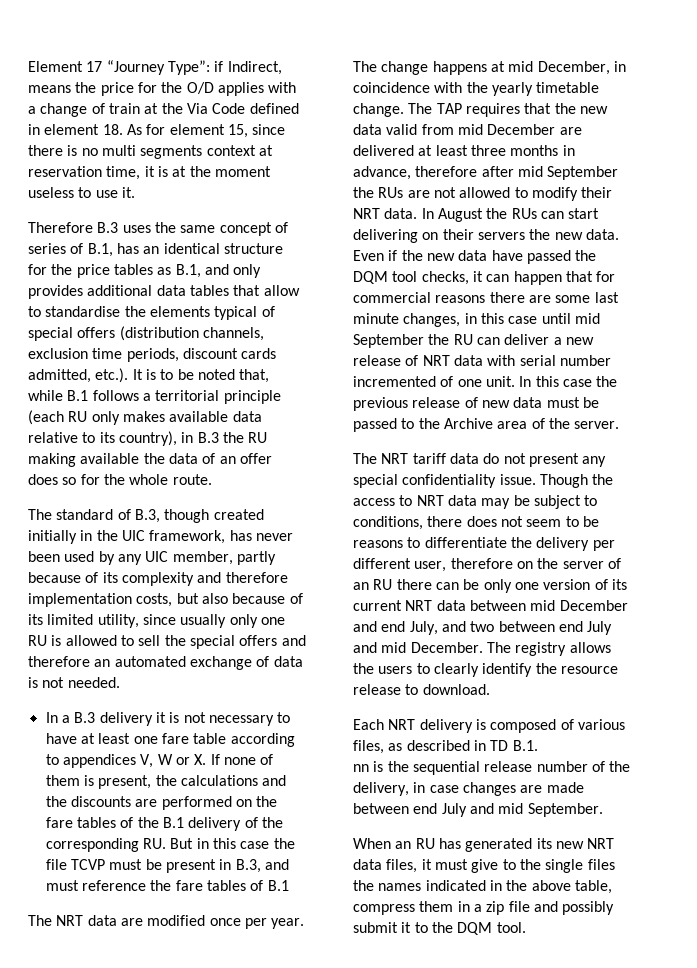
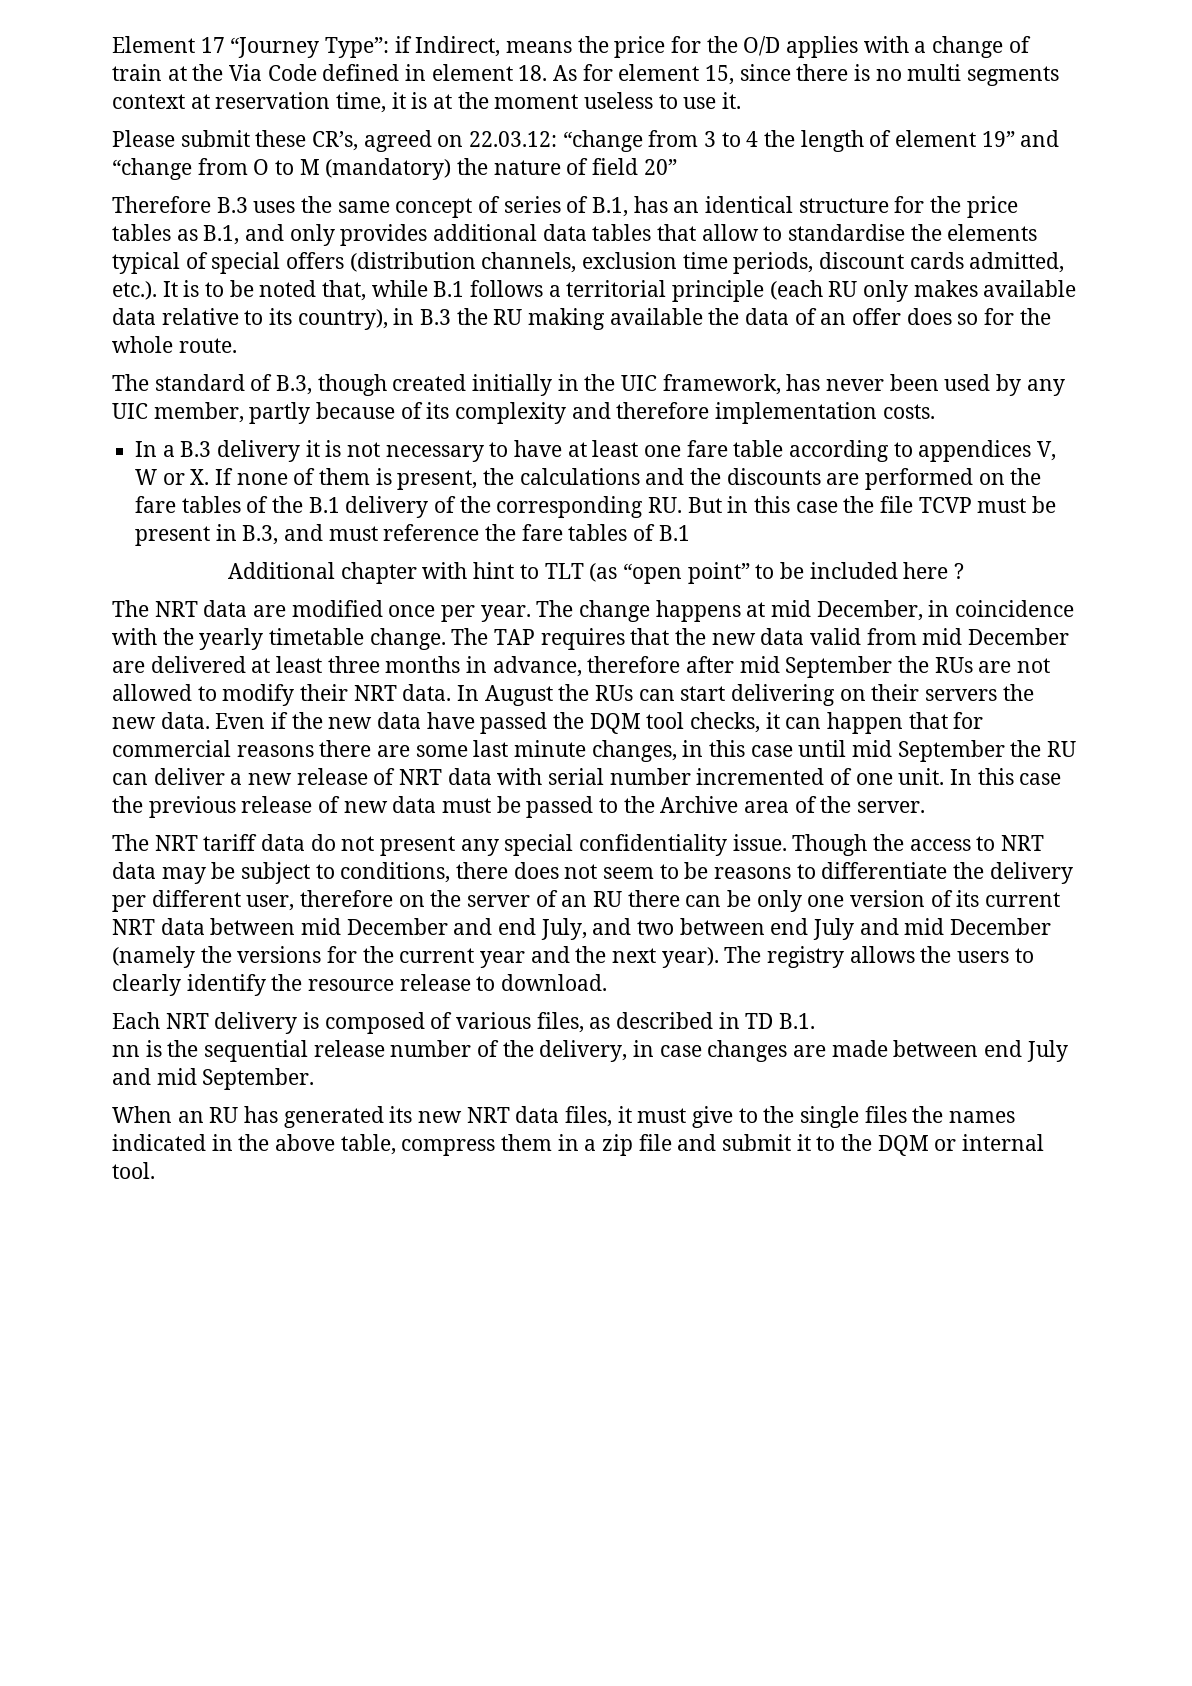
(135, 192) none -> [112,130,1060,152] [112,158,677,180] // Please submit these CR’s, agreed on 22.03.12: “change from 3 to 4 the length of element 19” and “change from O to M (mandatory) the nature of field 20”
[136,593,303,607] [28,614,285,628] [28,635,306,649] [28,656,303,670] [28,677,120,688] costs, but also because of its limited utility, since usually only one RU is allowed to sell the special offers and therefore an automated exchange of data is not needed. -> [882,404,935,419] costs.
(289, 885) none -> [228,562,964,584] // Additional chapter with hint to TLT (as “open point” to be included here ?
[410,642,483,653] December. -> [950,918,1052,935] [112,946,719,968] December (namely the versions for the current year and the next year).
[562,901,615,915] possibly -> (717, 1142) none
(493, 928) none -> [934,1134,1045,1151] or internal

